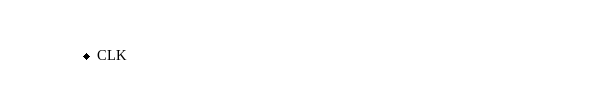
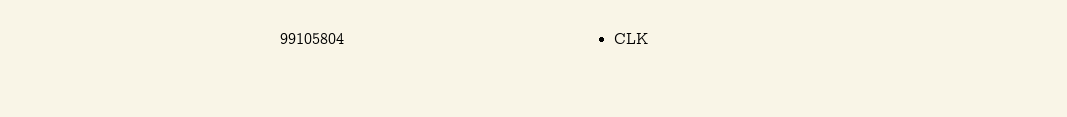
(97, 55) none -> [279,33,344,44] 99105804 //

